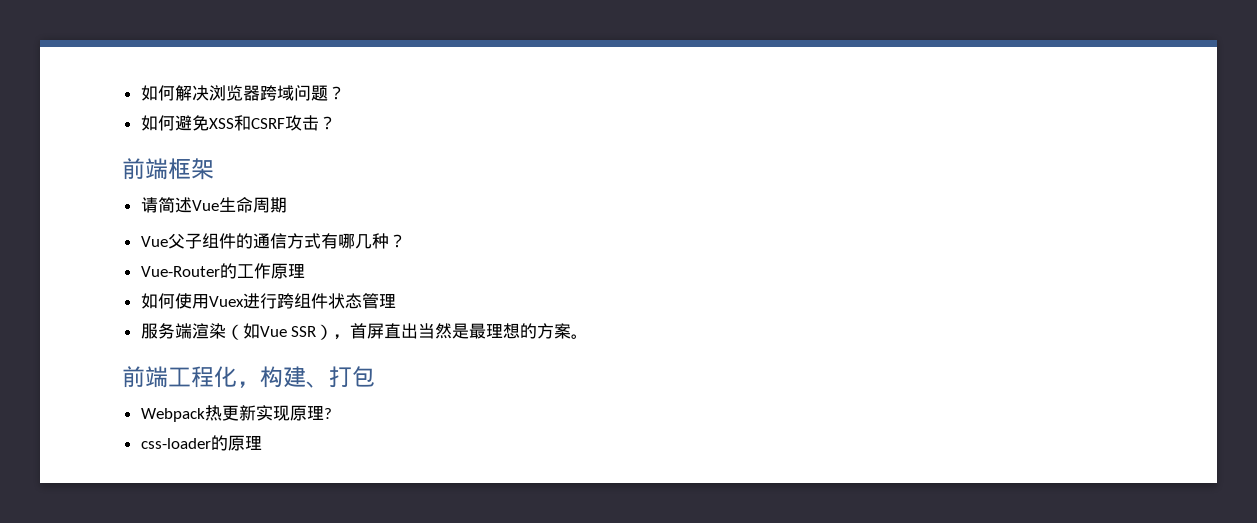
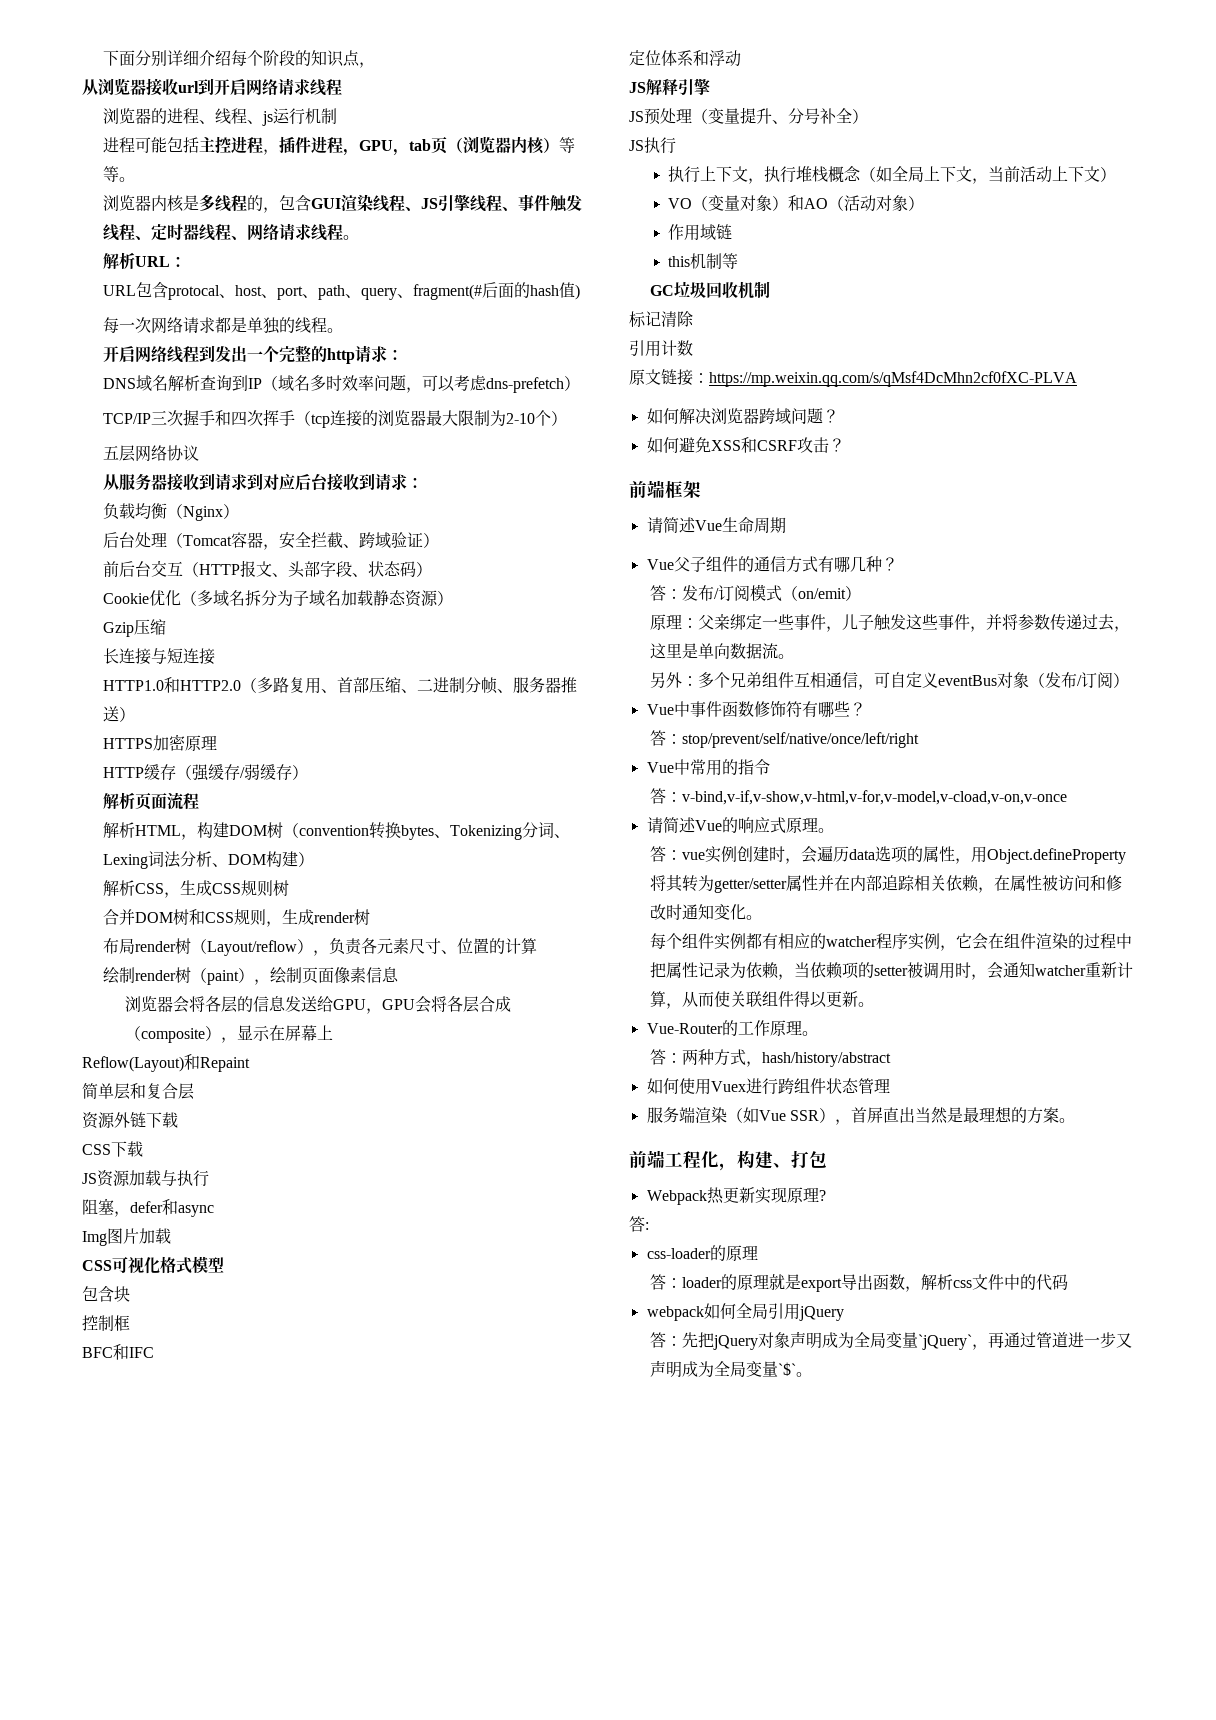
(140, 93) none -> [103,50,376,68] [82,78,342,96] [103,108,338,126] [103,136,576,156] [103,166,136,182] [103,194,583,213] [103,223,360,241] [103,252,187,269] [103,282,581,300] [103,317,344,334] [103,345,404,364] [103,375,581,393] [103,409,568,428] [103,445,200,462] [103,473,424,491] [103,503,240,521] [103,532,440,550] [103,560,433,578] [103,590,454,607] [103,619,167,637] [103,648,216,665] [103,677,578,694] [103,706,136,722] [103,734,218,751] [103,764,309,781] [103,792,200,810] [103,822,571,840] [103,851,315,869] [103,880,290,898] [103,909,371,927] [103,938,538,956] [103,967,400,985] [124,996,511,1014] [124,1025,333,1043] [82,1054,250,1072] [82,1083,194,1100] [82,1112,178,1129] [82,1141,143,1157] [82,1170,209,1187] [82,1198,214,1217] [82,1228,171,1246] [82,1256,224,1274] [82,1286,130,1302] [82,1315,130,1331] [82,1344,154,1360] [629,50,741,67] [629,78,710,95] [629,107,868,125] [629,137,676,154] [667,166,1116,184] [667,195,924,212] [667,224,732,241] [667,253,738,269] [650,281,771,299] [629,311,694,328] [629,340,693,357] [629,369,1077,387] 下面分别详细介绍每个阶段的知识点， // 从浏览器接收url到开启网络请求线程 // 浏览器的进程、线程、js运行机制 // 进程可能包括主控进程，插件进程，GPU，tab页（浏览器内核）等等。 // 浏览器内核是多线程的，包含GUI渲染线程、JS引擎线程、事件触发线程、定时器线程、网络请求线程。 // 解析URL： // URL包含protocal、host、port、path、query、fragment(#后面的hash值) // 每一次网络请求都是单独的线程。 // 开启网络线程到发出一个完整的http请求： // DNS域名解析查询到IP（域名多时效率问题，可以考虑dns-prefetch） // TCP/IP三次握手和四次挥手（tcp连接的浏览器最大限制为2-10个） // 五层网络协议 // 从服务器接收到请求到对应后台接收到请求： // 负载均衡（Nginx） // 后台处理（Tomcat容器，安全拦截、跨域验证） // 前后台交互（HTTP报文、头部字段、状态码） // Cookie优化（多域名拆分为子域名加载静态资源） // Gzip压缩 // 长连接与短连接 // HTTP1.0和HTTP2.0（多路复用、首部压缩、二进制分帧、服务器推送） // HTTPS加密原理 // HTTP缓存（强缓存/弱缓存） // 解析页面流程 // 解析HTML，构建DOM树（convention转换bytes、Tokenizing分词、Lexing词法分析、DOM构建） // 解析CSS，生成CSS规则树 // 合并DOM树和CSS规则，生成render树 // 布局render树（Layout/reflow），负责各元素尺寸、位置的计算 // 绘制render树（paint），绘制页面像素信息 // 浏览器会将各层的信息发送给GPU，GPU会将各层合成（composite），显示在屏幕上 // Reflow(Layout)和Repaint // 简单层和复合层 // 资源外链下载 // CSS下载 // JS资源加载与执行 // 阻塞，defer和async // Img图片加载 // CSS可视化格式模型 // 包含块 // 控制框 // BFC和IFC // 定位体系和浮动 // JS解释引擎 // JS预处理（变量提升、分号补全） // JS执行 // 执行上下文，执行堆栈概念（如全局上下文，当前活动上下文） // VO（变量对象）和AO（活动对象） // 作用域链 // this机制等 // GC垃圾回收机制 // 标记清除 // 引用计数 // 原文链接：https://mp.weixin.qq.com/s/qMsf4DcMhn2cf0fXC-PLVA //
(406, 241) none -> [650,584,862,601] [650,614,1131,632] [650,643,795,659] [650,672,1130,690] [646,701,866,718] [650,730,920,748] [646,759,770,776] [650,788,1068,805] [646,817,834,833] [650,846,1127,864] [650,875,1123,893] [650,904,763,920] [650,933,1133,951] [650,962,1134,980] [650,991,875,1009] // 答：发布/订阅模式（on/emit） // 原理：父亲绑定一些事件，儿子触发这些事件，并将参数传递过去，这里是单向数据流。 // 另外：多个兄弟组件互相通信，可自定义eventBus对象（发布/订阅） // Vue中事件函数修饰符有哪些？ // 答：stop/prevent/self/native/once/left/right // Vue中常用的指令 // 答：v-bind,v-if,v-show,v-html,v-for,v-model,v-cload,v-on,v-once // 请简述Vue的响应式原理。 // 答：vue实例创建时，会遍历data选项的属性，用Object.defineProperty将其转为getter/setter属性并在内部追踪相关依赖，在属性被访问和修改时通知变化。 // 每个组件实例都有相应的watcher程序实例，它会在组件渲染的过程中把属性记录为依赖，当依赖项的setter被调用时，会通知watcher重新计算，从而使关联组件得以更新。
(305, 270) none -> [801,1031,818,1036] [650,1049,892,1067] 。 // 答：两种方式，hash/history/abstract
(332, 413) none -> [629,1216,649,1232] // 答:
(262, 442) none -> [650,1274,1069,1292] [646,1303,844,1321] [650,1331,1133,1350] [650,1360,813,1378] // 答：loader的原理就是export导出函数，解析css文件中的代码 // webpack如何全局引用jQuery // 答：先把jQuery对象声明成为全局变量`jQuery`，再通过管道进一步又声明成为全局变量`$`。

